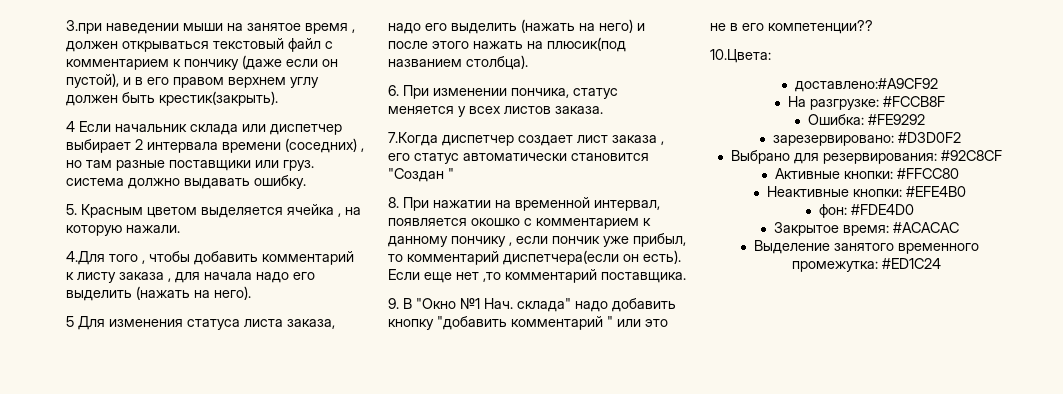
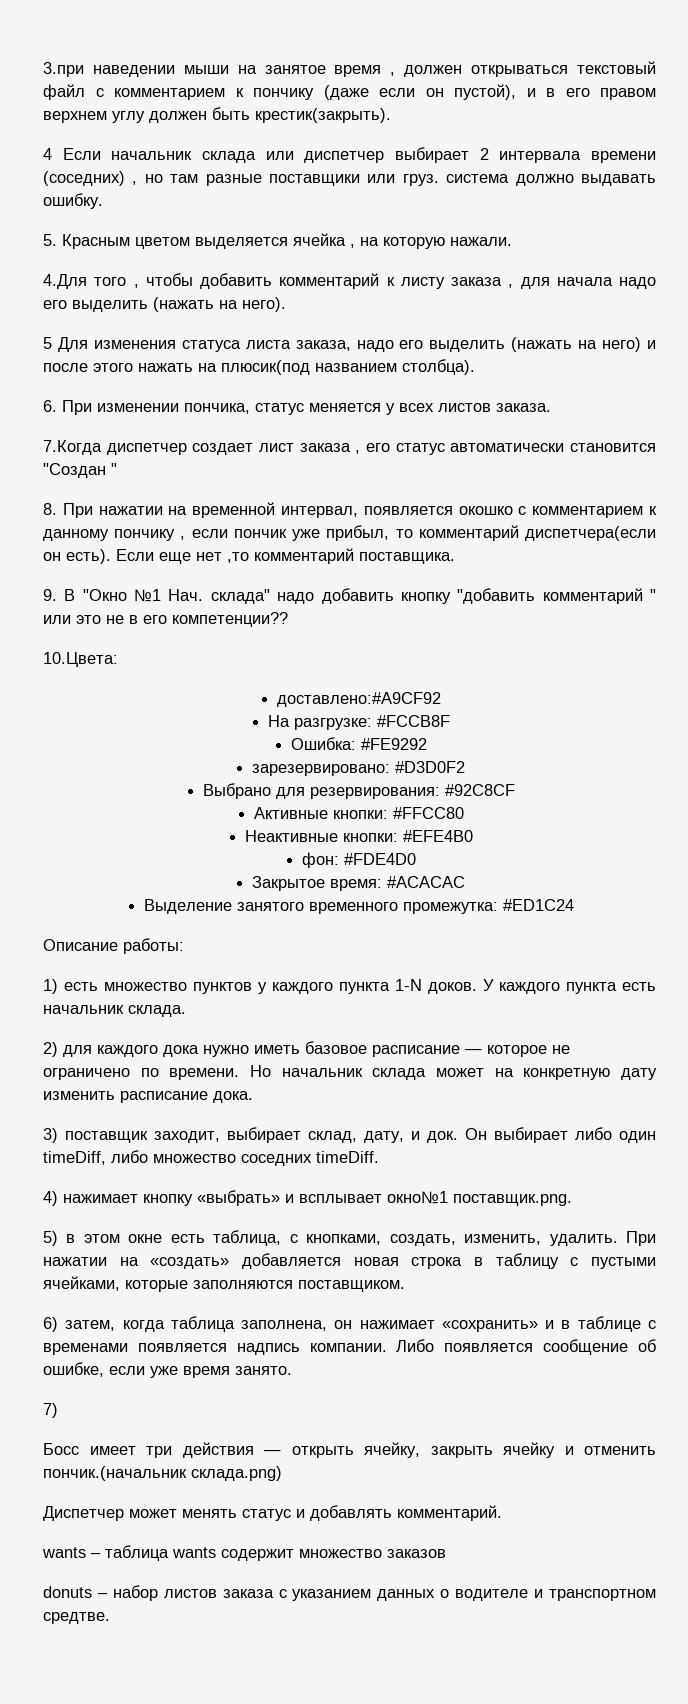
(942, 263) none -> [43,938,184,954] [43,979,656,994] [43,1005,186,1017] [43,1041,570,1057] [43,1065,657,1080] [43,1091,253,1103] [43,1127,656,1143] [43,1150,379,1166] [43,1190,572,1206] [43,1230,656,1246] [43,1253,656,1269] [43,1276,405,1292] [43,1316,656,1332] [43,1339,656,1355] [43,1362,292,1378] [43,1403,58,1418] [43,1442,656,1458] [43,1466,282,1481] [43,1505,502,1521] [42,1545,446,1561] [43,1585,657,1601] [43,1612,110,1624] // Описание работы: // 1) есть множество пунктов у каждого пункта 1-N доков. У каждого пункта есть начальник склада. // 2) для каждого дока нужно иметь базовое расписание — которое не ограничено по времени. Но начальник склада может на конкретную дату изменить расписание дока. // 3) поставщик заходит, выбирает склад, дату, и док. Он выбирает либо один timeDiff, либо множество соседних timeDiff. // 4) нажимает кнопку «выбрать» и всплывает окно№1 поставщик.png. // 5) в этом окне есть таблица, с кнопками, создать, изменить, удалить. При нажатии на «создать» добавляется новая строка в таблицу с пустыми ячейками, которые заполняются поставщиком. // 6) затем, когда таблица заполнена, он нажимает «сохранить» и в таблице с временами появляется надпись компании. Либо появляется сообщение об ошибке, если уже время занято. // 7) // Босс имеет три действия — открыть ячейку, закрыть ячейку и отменить пончик.(начальник склада.png) // Диспетчер может менять статус и добавлять комментарий. // wants – таблица wants содержит множество заказов // donuts – набор листов заказа с указанием данных о водителе и транспортном средтве.

